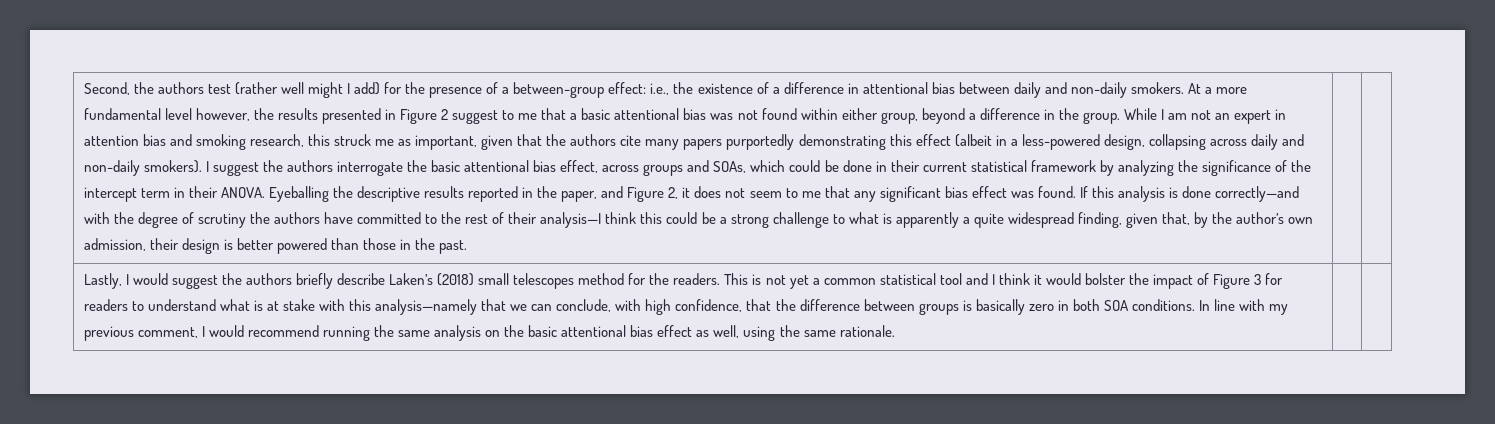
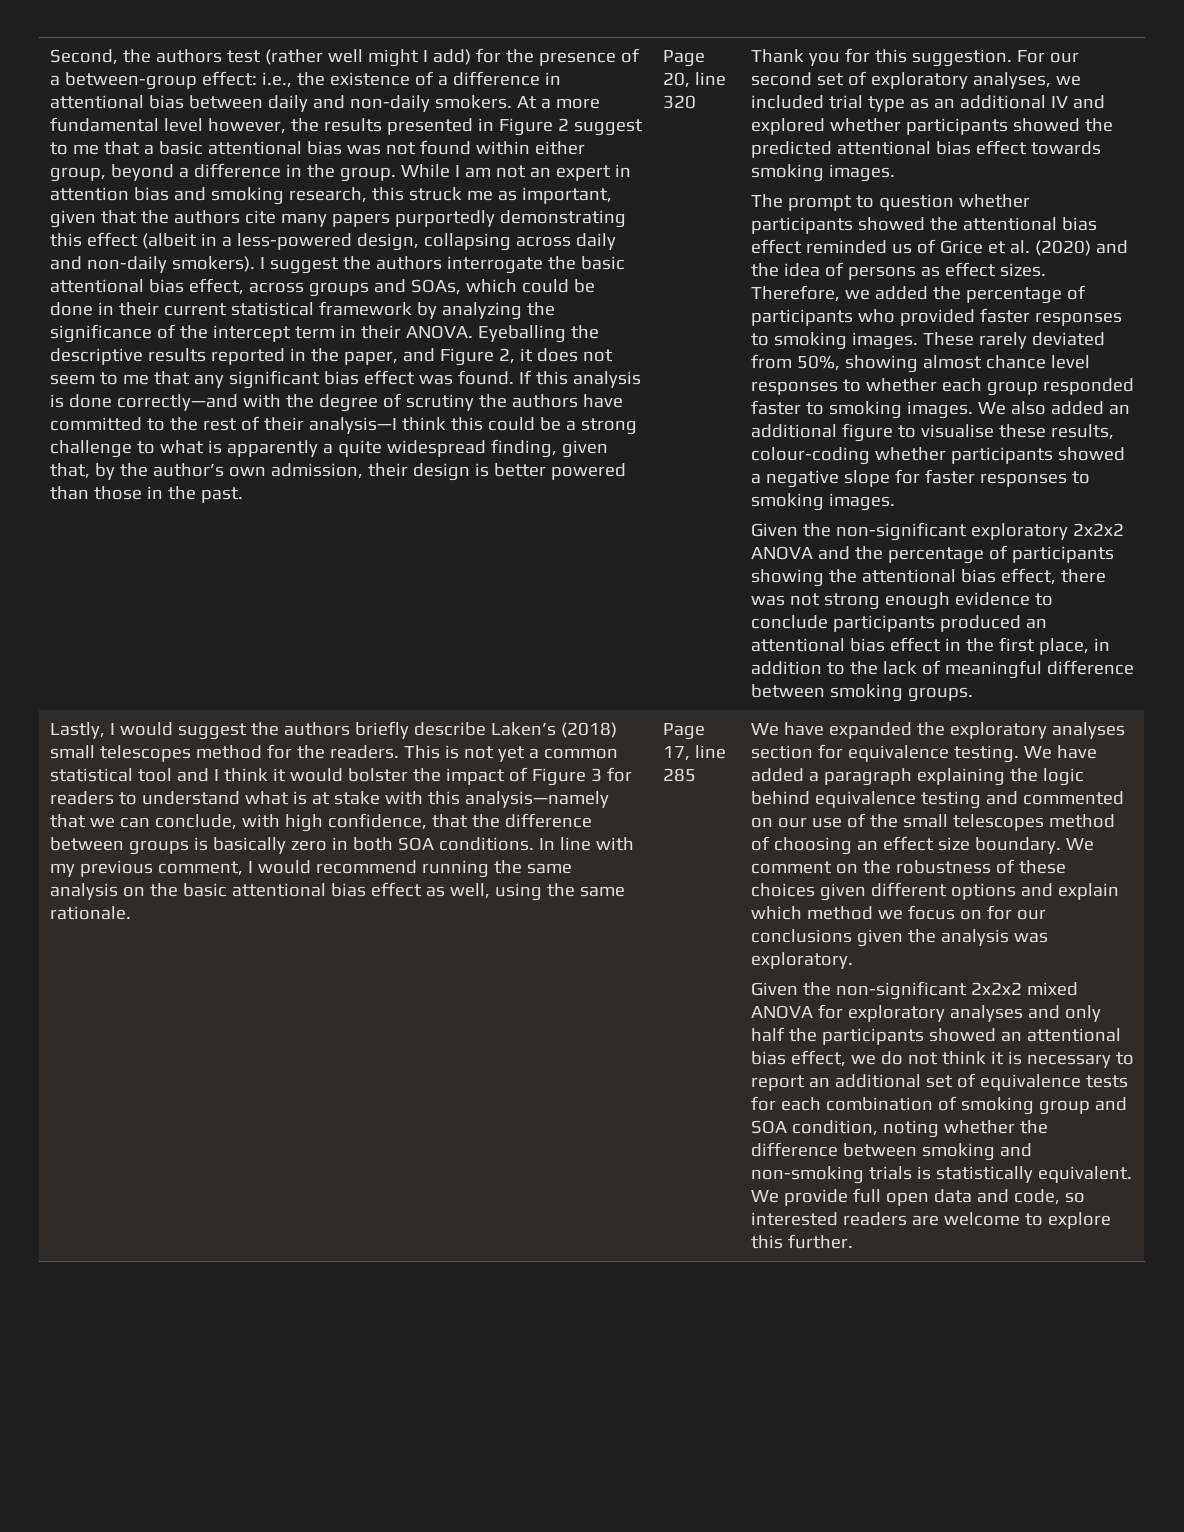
(468, 247) | -> [662,50,705,67] [662,72,726,88] [662,95,696,109] [750,48,1079,67] [750,71,1081,89] [750,95,1105,112] [750,118,1113,135] [750,140,1101,158] [750,164,895,182] [750,194,1030,211] [750,217,1097,234] [750,239,1128,256] [750,262,1046,280] [750,285,1086,304] [750,308,1122,326] [750,332,1105,350] [750,354,1090,373] [750,378,1134,396] [750,400,1130,419] [750,423,1114,442] [750,447,1125,465] [750,469,1090,488] [750,493,895,511] [750,522,1124,541] [750,545,1114,564] [750,568,1106,587] [750,592,1053,610] [750,615,1047,632] [750,637,1110,655] [750,660,1134,679] [750,684,973,702] Page 20, line 320 | Thank you for this suggestion. For our second set of exploratory analyses, we included trial type as an additional IV and explored whether participants showed the predicted attentional bias effect towards smoking images. // The prompt to question whether participants showed the attentional bias effect reminded us of Grice et al. (2020) and the idea of persons as effect sizes. Therefore, we added the percentage of participants who provided faster responses to smoking images. These rarely deviated from 50%, showing almost chance level responses to whether each group responded faster to smoking images. We also added an additional figure to visualise these results, colour-coding whether participants showed a negative slope for faster responses to smoking images. // Given the non-significant exploratory 2x2x2 ANOVA and the percentage of participants showing the attentional bias effect, there was not strong enough evidence to conclude participants produced an attentional bias effect in the first place, in addition to the lack of meaningful difference between smoking groups.
(895, 331) | -> [662,723,705,740] [662,745,726,761] [662,768,696,782] [750,722,1125,739] [750,744,1097,763] [750,768,1084,786] [750,791,1124,809] [750,813,1115,831] [750,836,1094,855] [750,859,1066,874] [750,882,1119,901] [750,905,1046,920] [750,929,1048,947] [750,952,853,969] [750,981,1078,1000] [750,1004,1101,1022] [750,1027,1121,1045] [750,1050,1134,1068] [750,1073,1128,1091] [750,1096,1127,1115] [750,1120,1048,1138] [750,1142,1032,1161] [750,1166,1132,1184] [750,1188,1085,1206] [750,1212,1111,1229] [750,1234,853,1249] Page 17, line 285 | We have expanded the exploratory analyses section for equivalence testing. We have added a paragraph explaining the logic behind equivalence testing and commented on our use of the small telescopes method of choosing an effect size boundary. We comment on the robustness of these choices given different options and explain which method we focus on for our conclusions given the analysis was exploratory. // Given the non-significant 2x2x2 mixed ANOVA for exploratory analyses and only half the participants showed an attentional bias effect, we do not think it is necessary to report an additional set of equivalence tests for each combination of smoking group and SOA condition, noting whether the difference between smoking and non-smoking trials is statistically equivalent. We provide full open data and code, so interested readers are welcome to explore this further.

